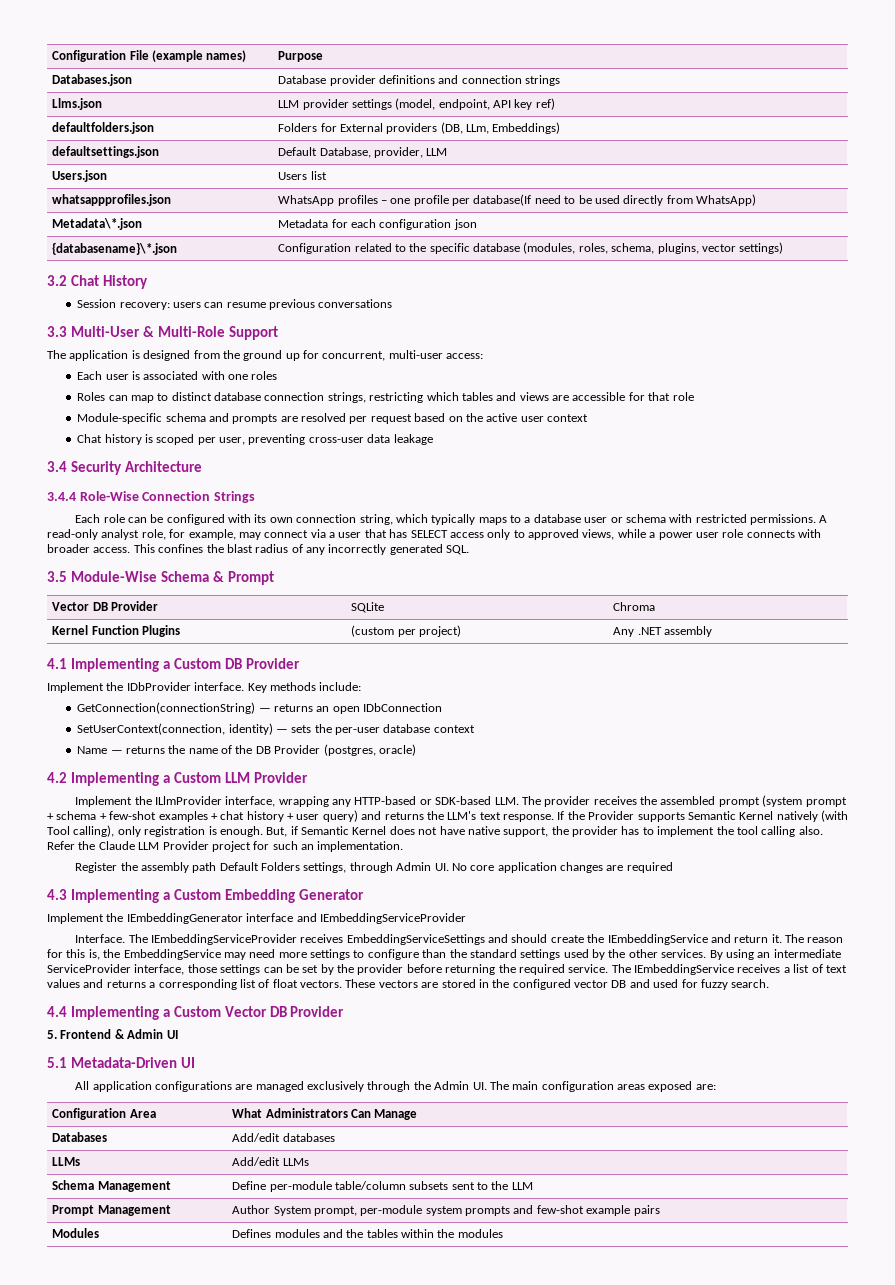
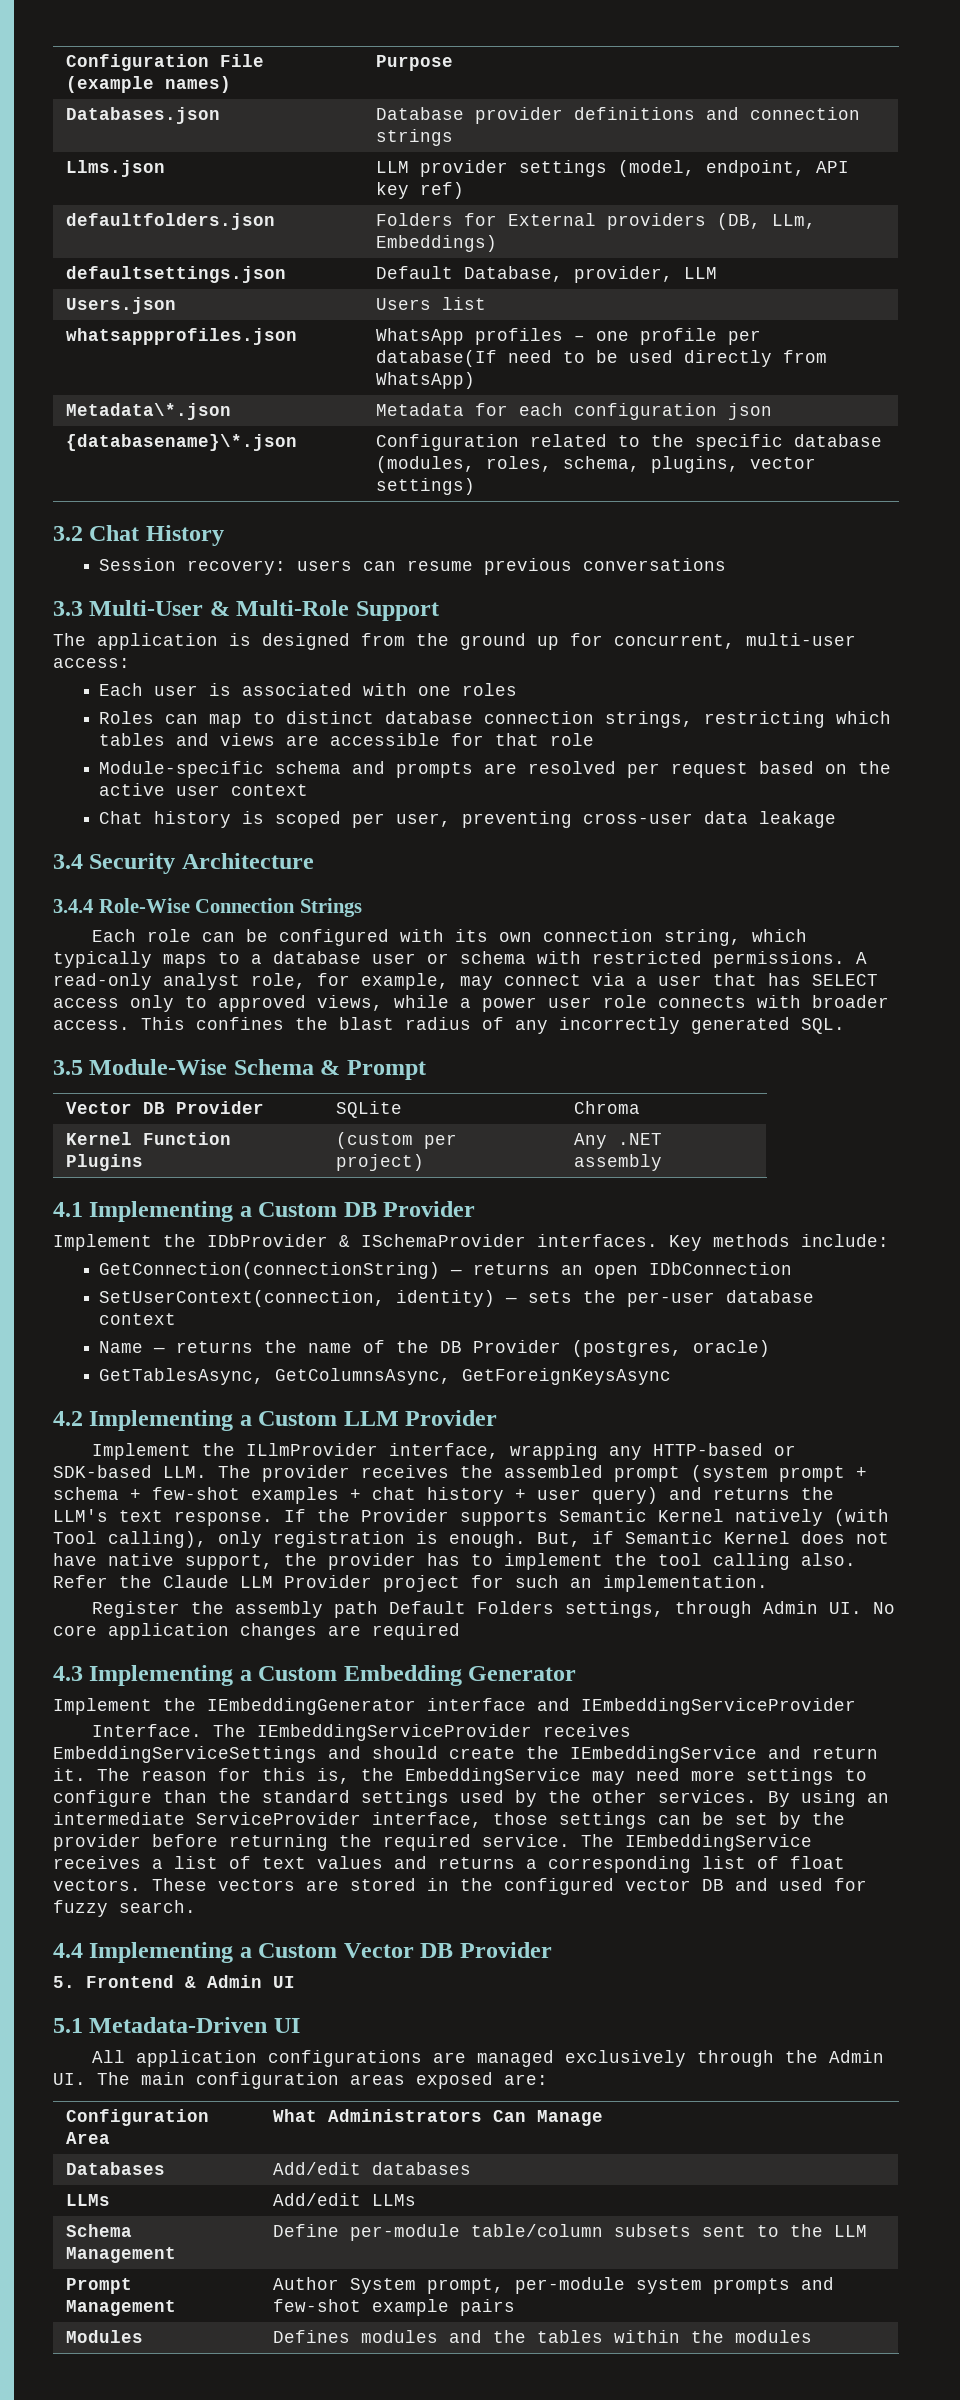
[194,682,245,691] interface. -> [339,1234,658,1247] & ISchemaProvider interfaces.
(416, 750) none -> [99,1368,672,1385] // GetTablesAsync, GetColumnsAsync, GetForeignKeysAsync

